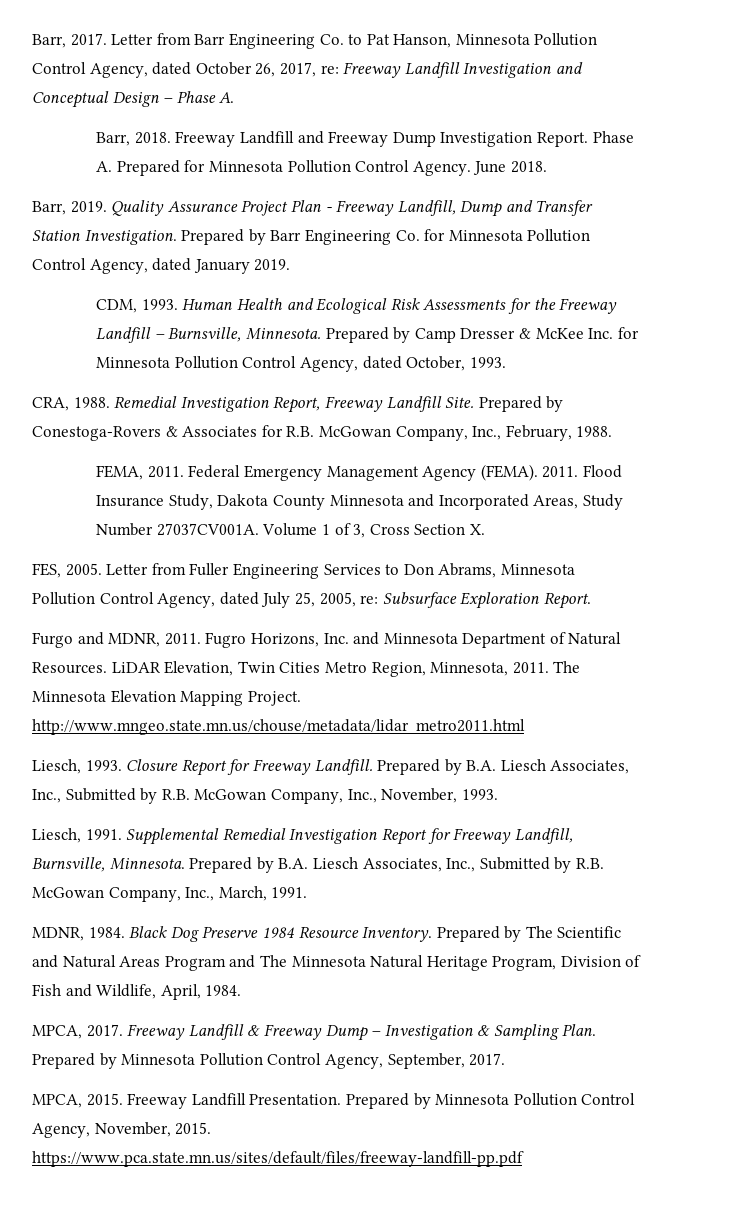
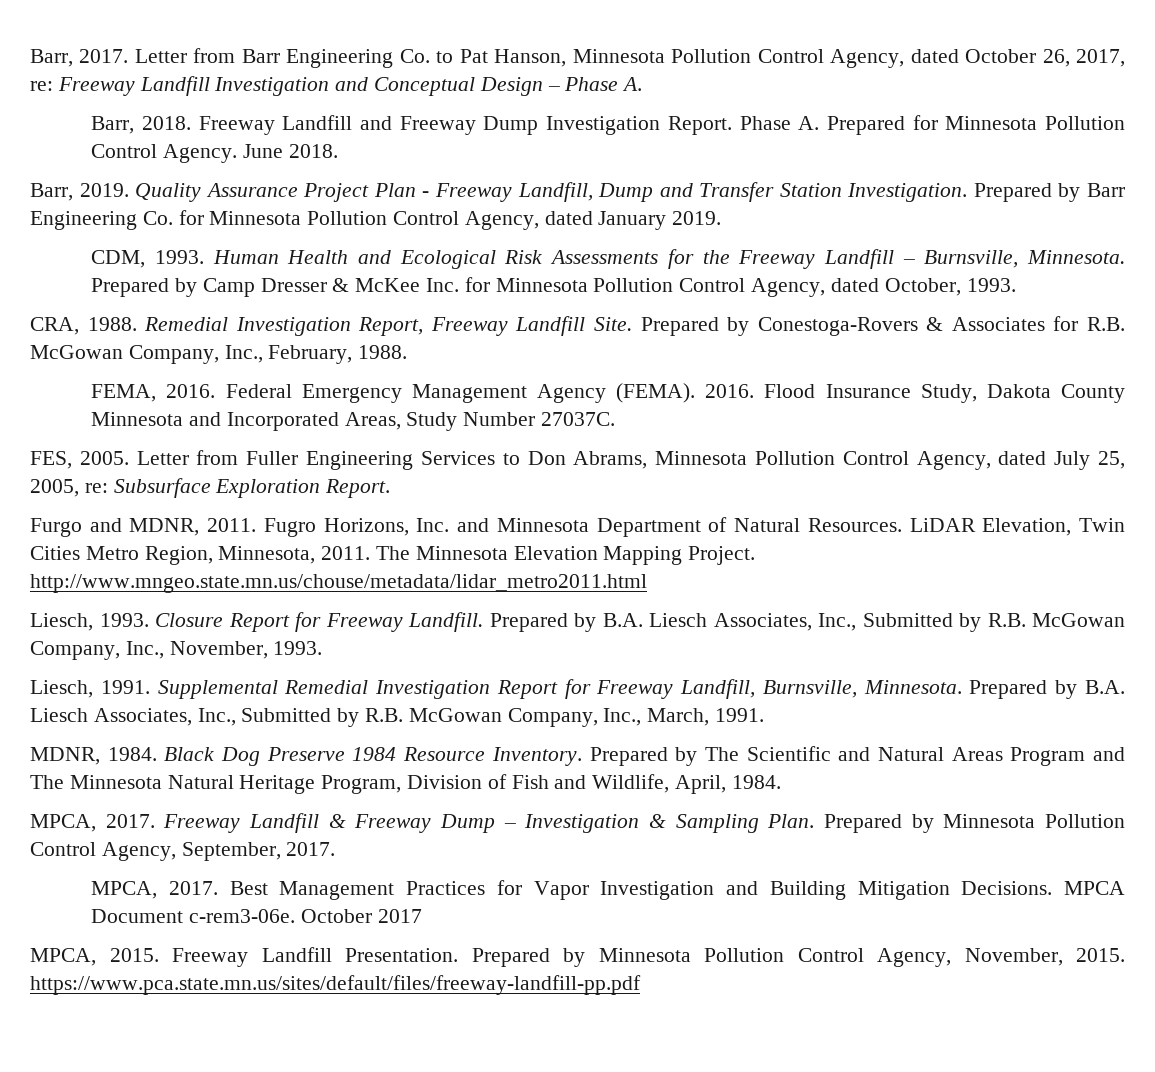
[147,466,184,478] 2011. -> [166,384,216,398] 2016.
[542,466,579,478] 2011. -> [705,384,755,398] 2016.
[156,523,485,538] 27037CV001A. Volume 1 of 3, Cross Section X. -> [541,412,616,426] 27037C.
(506, 1059) none -> [91,880,1125,900] [91,909,422,923] // MPCA, 2017. Best Management Practices for Vapor Investigation and Building Mitigation Decisions. MPCA Document c-rem3-06e. October 2017

